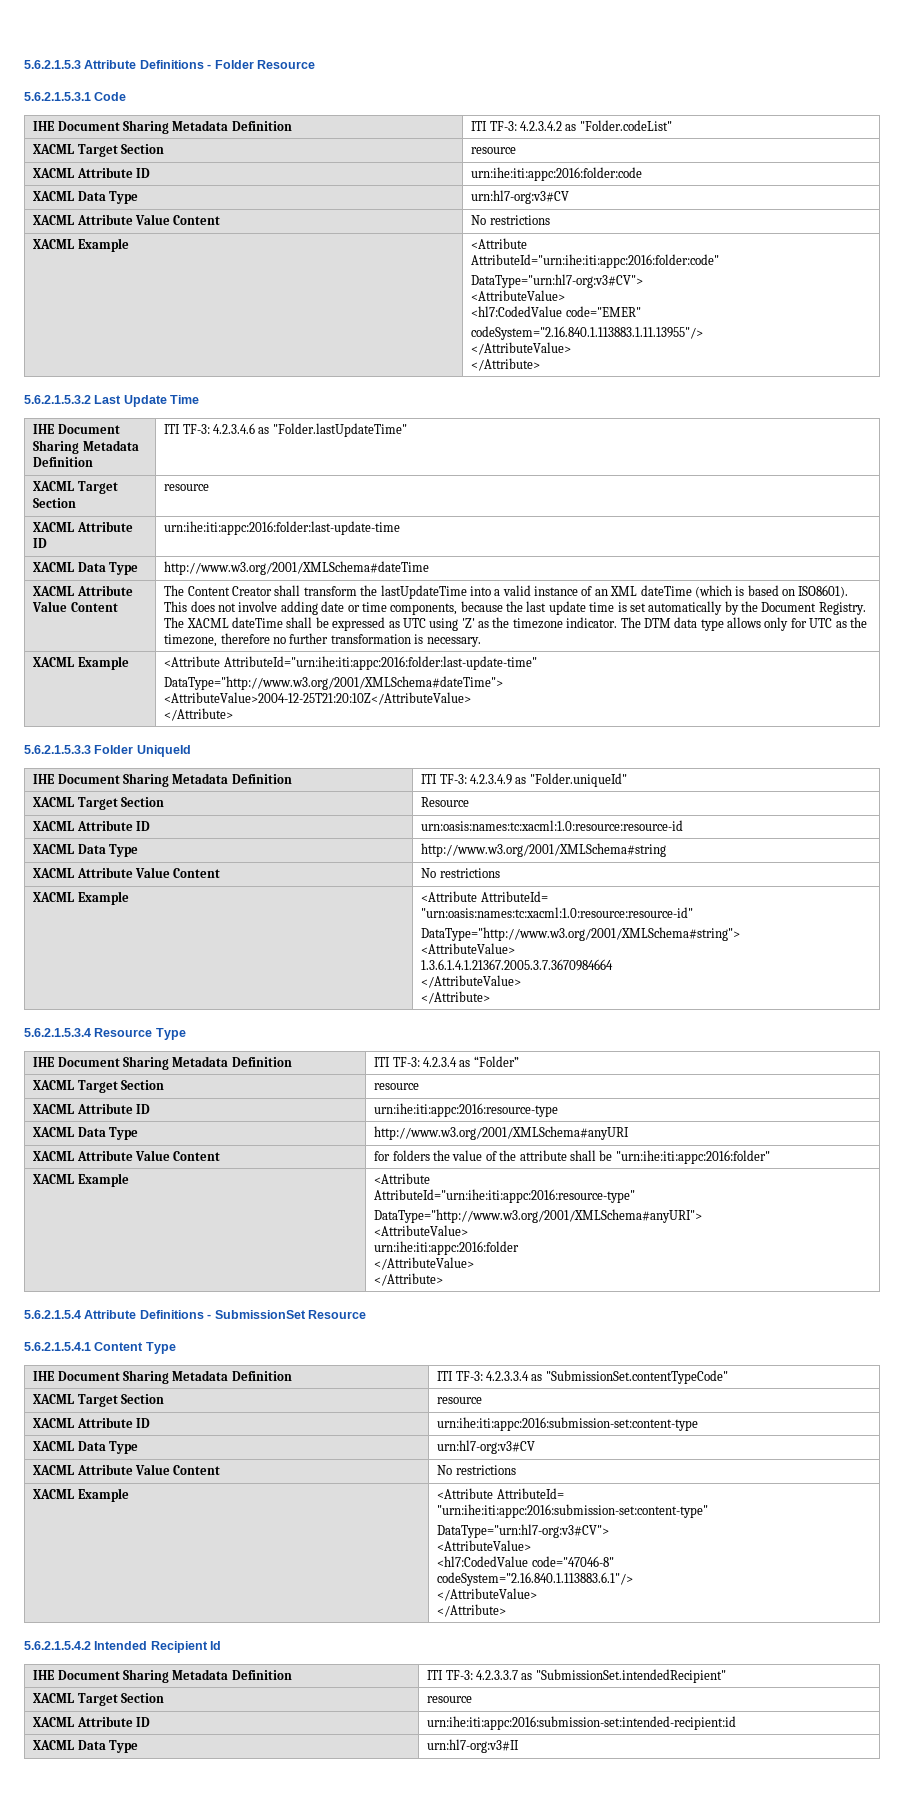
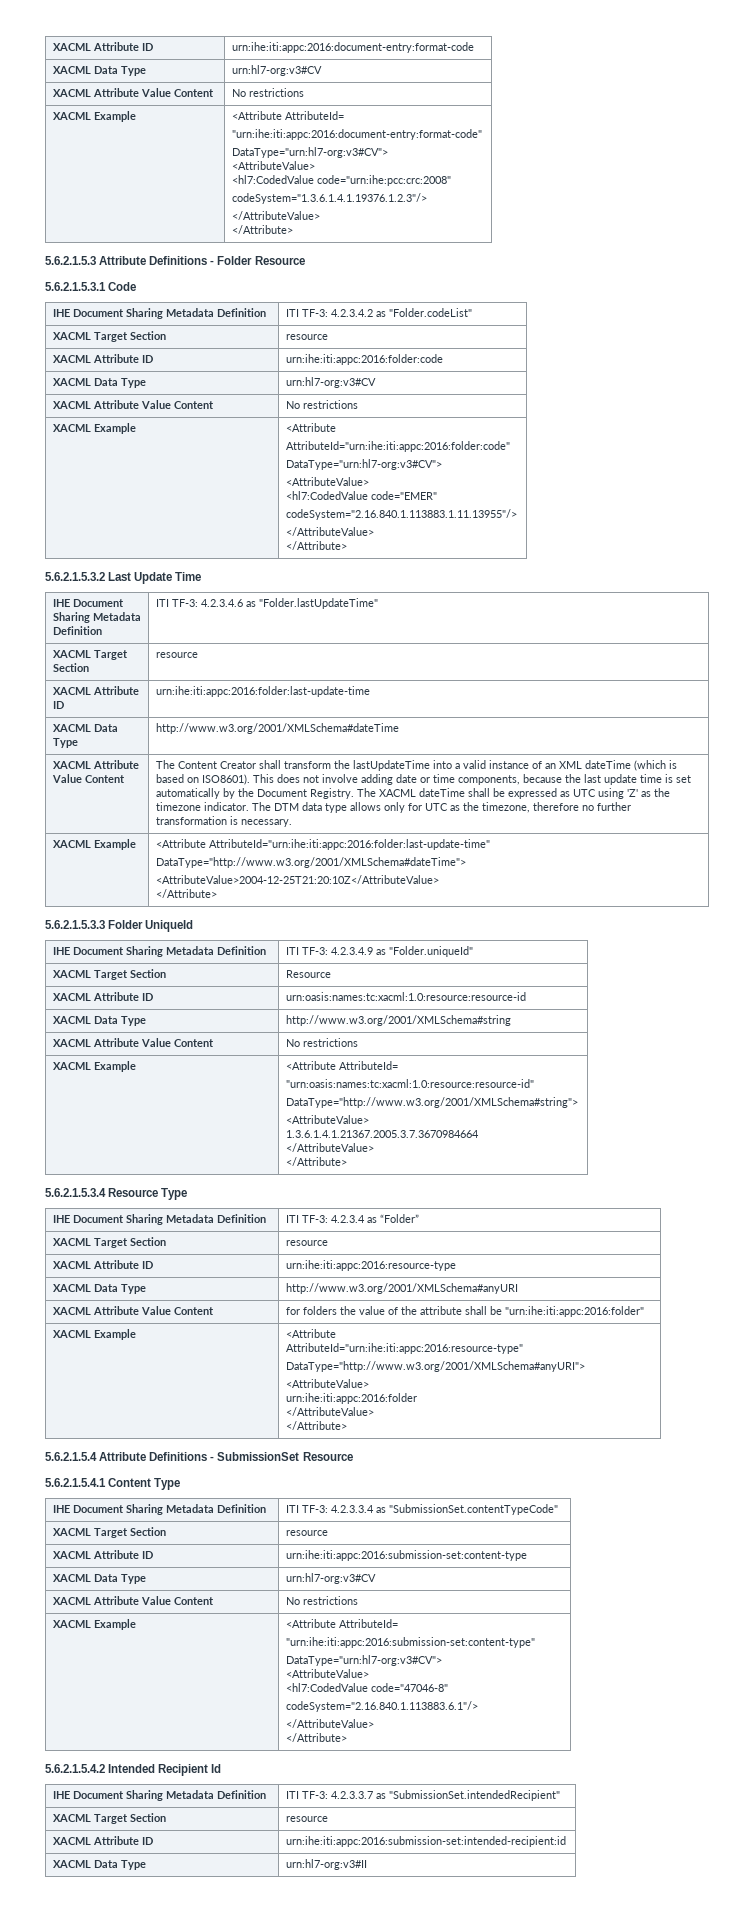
(24, 64) none -> [52,42,153,51] [231,42,474,53] [52,66,146,76] [231,65,322,76] [52,88,214,97] [231,88,304,97] [52,111,136,122] [231,111,344,120] [231,129,482,140] [231,147,388,158] [231,161,315,170] [231,175,451,186] [231,193,427,204] [231,211,320,220] [231,225,293,234] XACML Attribute ID | urn:ihe:iti:appc:2016:document-entry:format-code // XACML Data Type | urn:hl7-org:v3#CV // XACML Attribute Value Content | No restrictions // XACML Example | <Attribute AttributeId= // "urn:ihe:iti:appc:2016:document-entry:format-code" // DataType="urn:hl7-org:v3#CV"> // <AttributeValue> // <hl7:CodedValue code="urn:ihe:pcc:crc:2008" // codeSystem="1.3.6.1.4.1.19376.1.2.3"/> // </AttributeValue> // </Attribute> //

